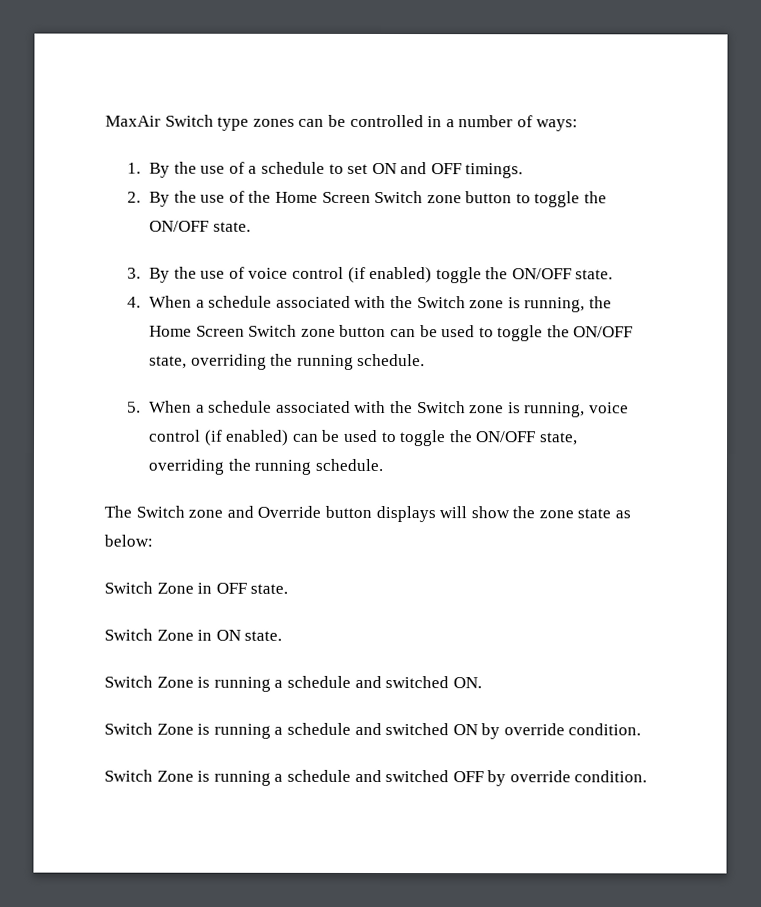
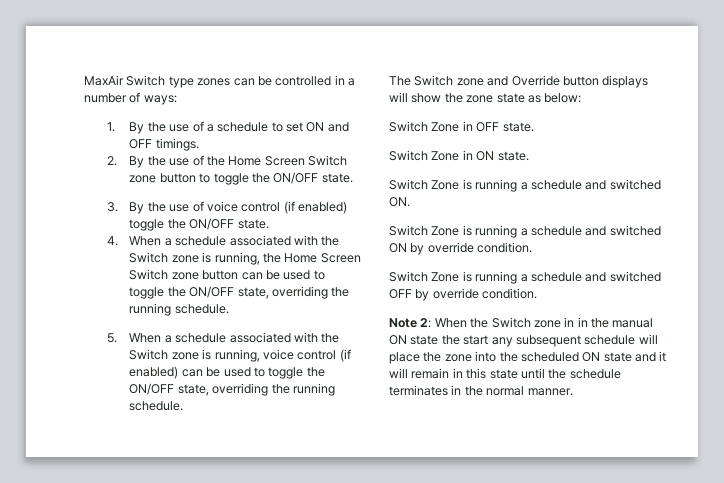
(648, 776) none -> [389,317,654,328] [389,334,658,347] [389,351,667,364] [389,368,621,379] [389,385,573,396] // Note 2: When the Switch zone in in the manual ON state the start any subsequent schedule will place the zone into the scheduled ON state and it will remain in this state until the schedule terminates in the normal manner.

